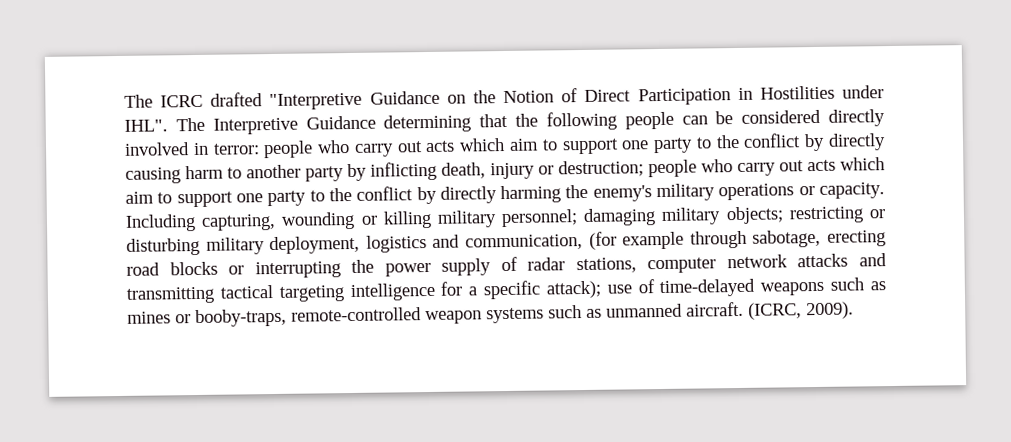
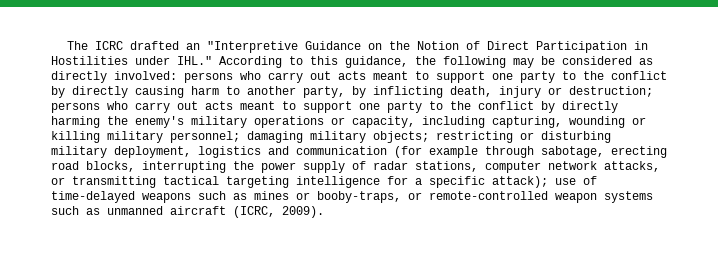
(264, 99) none -> [186,43,201,50] an
[124,109,886,135] [124,138,539,159] IHL". The Interpretive Guidance determining that the following people can be considered directly involved in terror: people who carry out acts which aim -> [177,56,653,68] [51,71,408,83] IHL." According to this guidance, the following may be considered as directly involved: persons who carry out acts meant
[305,166,344,182] party -> [303,86,345,98] party,
[648,157,885,178] [125,191,154,204] people who carry out acts which aim -> [51,101,275,113] persons who carry out acts meant
[819,182,885,199] [125,214,196,232] capacity. Including -> [352,116,485,128] capacity, including
[465,234,583,251] communication, -> [296,146,387,155] communication
[169,261,245,276] blocks or -> [86,161,135,172] blocks,
[797,253,887,268] attacks and -> [604,161,660,172] [51,177,65,185] attacks, or
(287, 318) none -> [408,192,422,200] or
[686,301,744,317] aircraft. -> [170,206,226,215] aircraft

